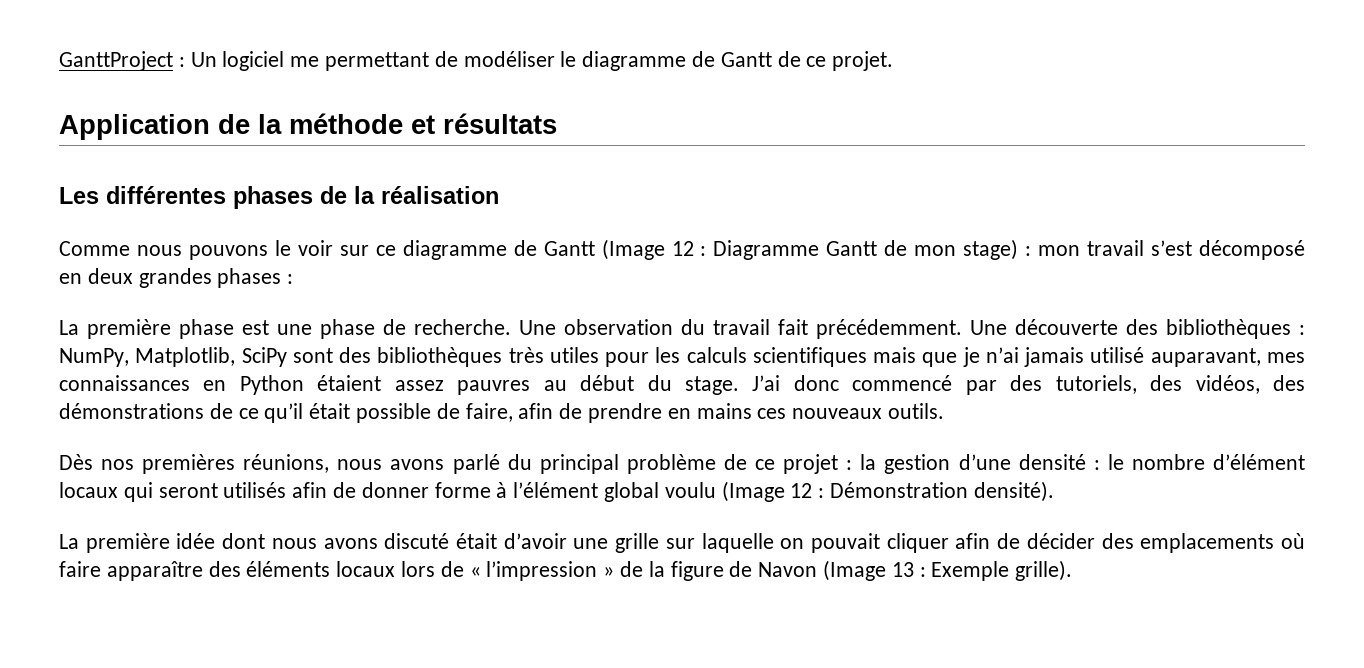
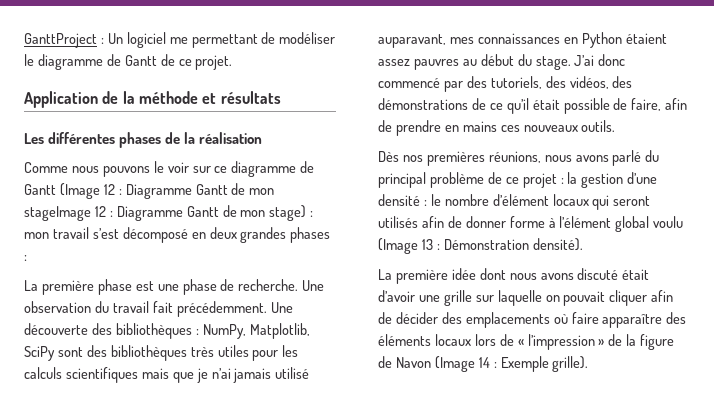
(957, 250) none -> [24,205,266,221] stageImage 12 : Diagramme Gantt de mon
[790,483,813,498] 12 -> [421,239,433,250] 13
[891,562,914,577] 13 -> [478,357,490,368] 14

